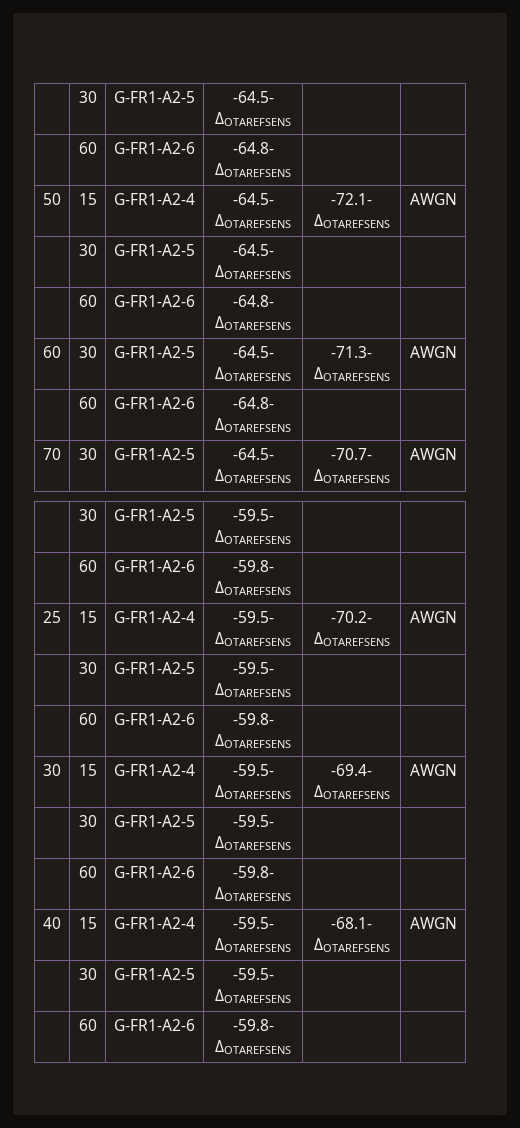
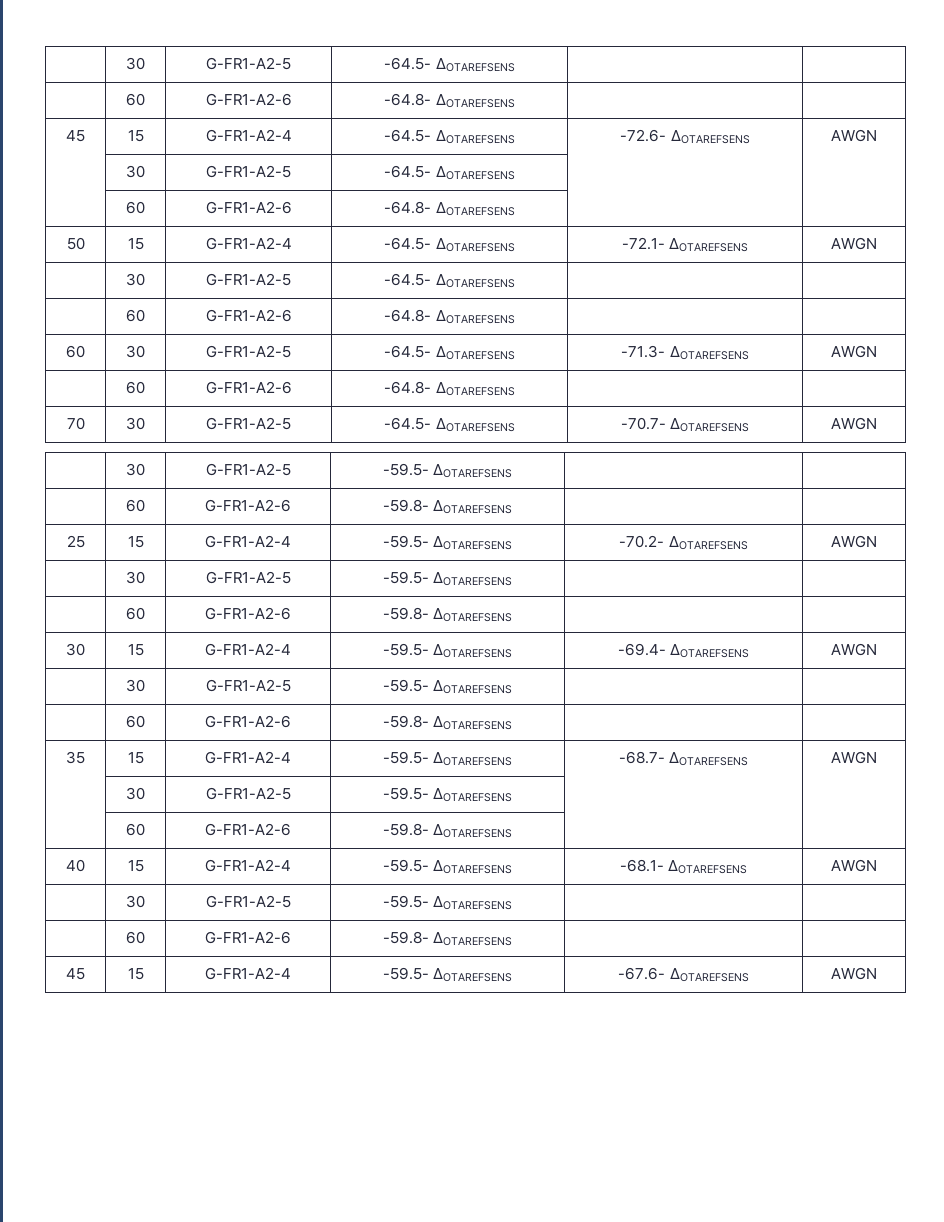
[78,91,97,103] [114,91,195,103] [232,91,274,103] [215,112,291,126] [78,142,97,154] [114,142,195,154] [232,142,274,154] [215,163,291,177] | 30 | G-FR1-A2-5 | -64.5- ΔOTAREFSENS | | // | 60 | G-FR1-A2-6 | -64.8- ΔOTAREFSENS | | -> [126,57,145,70] [206,57,291,70] [384,57,515,72] [126,93,145,106] [205,93,292,106] [384,93,515,108] [66,130,85,142] [127,130,144,142] [205,129,292,142] [384,129,515,144] [620,129,750,144] [831,129,877,142] [126,165,145,178] [206,165,291,178] [384,165,515,180] [126,201,145,214] [205,201,292,214] [384,201,515,216] | 30 | G-FR1-A2-5 | -64.5- ΔOTAREFSENS | | // | 60 | G-FR1-A2-6 | -64.8- ΔOTAREFSENS | | // 45 | 15 | G-FR1-A2-4 | -64.5- ΔOTAREFSENS | -72.6- ΔOTAREFSENS | AWGN // | 30 | G-FR1-A2-5 | -64.5- ΔOTAREFSENS | | // | 60 | G-FR1-A2-6 | -64.8- ΔOTAREFSENS | |
(291, 894) none -> [66,751,85,764] [127,752,144,764] [205,751,291,764] [382,751,513,766] [618,751,749,766] [831,751,877,764] [126,787,145,800] [205,787,291,800] [382,787,513,802] [126,823,145,836] [205,823,291,836] [382,823,513,838] // 35 | 15 | G-FR1-A2-4 | -59.5- ΔOTAREFSENS | -68.7- ΔOTAREFSENS | AWGN // | 30 | G-FR1-A2-5 | -59.5- ΔOTAREFSENS | | // | 60 | G-FR1-A2-6 | -59.8- ΔOTAREFSENS | |
(291, 1047) none -> [66,968,85,980] [127,968,144,980] [205,967,291,980] [382,967,513,982] [618,967,749,982] [831,967,877,980] // 45 | 15 | G-FR1-A2-4 | -59.5- ΔOTAREFSENS | -67.6- ΔOTAREFSENS | AWGN

